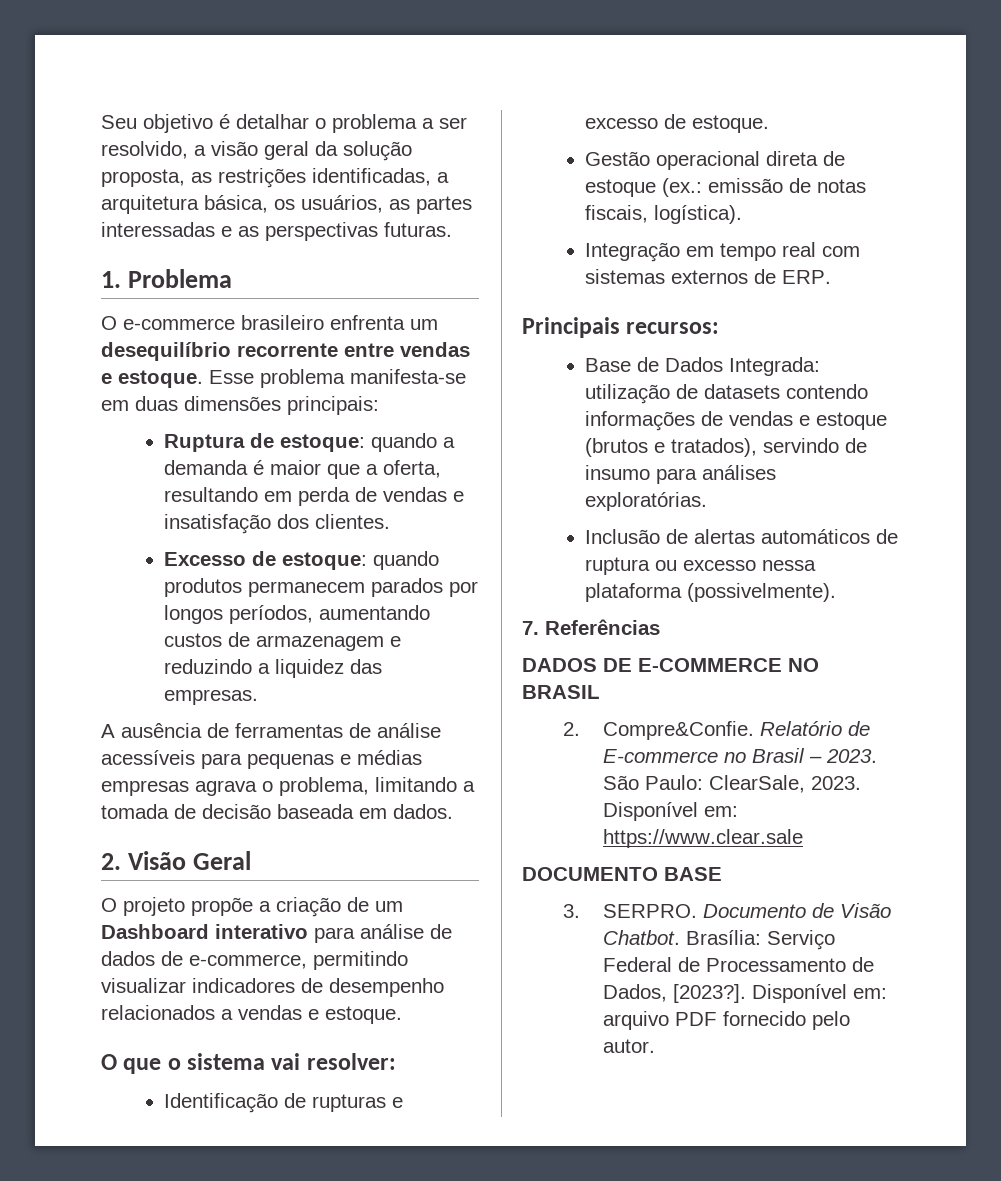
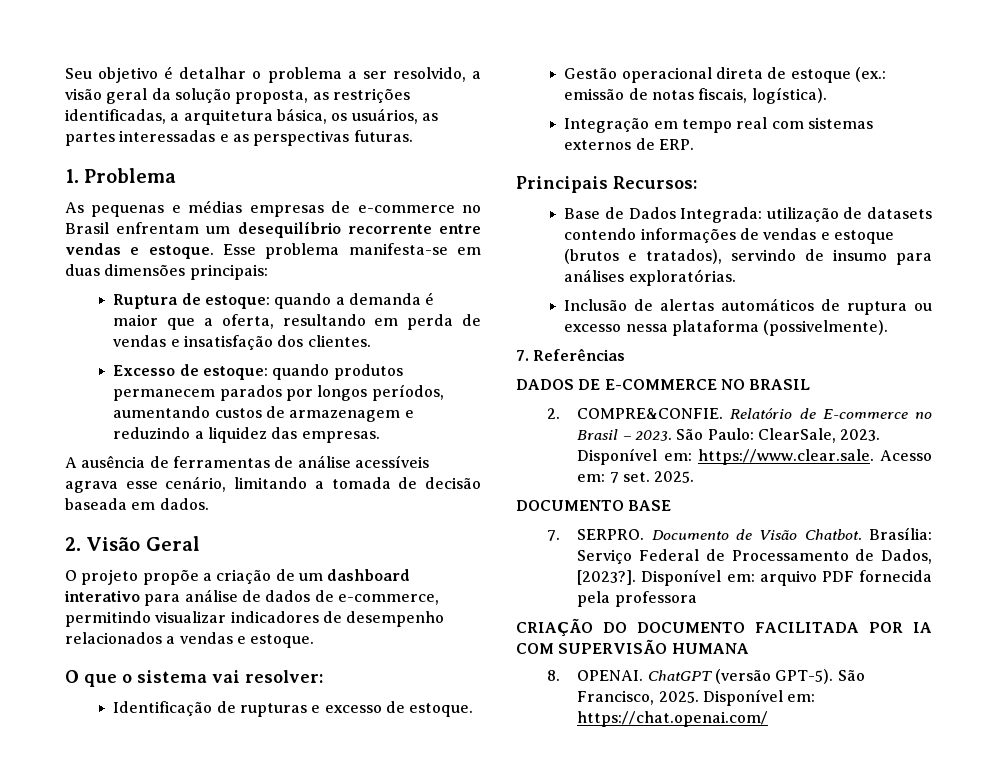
[101,315,405,330] O e-commerce brasileiro enfrenta -> [65,200,481,217] [65,222,200,234] As pequenas e médias empresas de e-commerce no Brasil enfrentam
[201,750,422,769] [101,777,369,796] para pequenas e médias empresas agrava o problema, -> [65,476,227,493] agrava esse cenário,
[101,924,209,939] Dashboard -> [327,569,411,581] dashboard
[626,322,720,334] recursos: -> [613,176,697,189] Recursos:
[603,721,755,740] Compre&Confie. -> [577,408,724,419] COMPRE&CONFIE.
[603,829,804,848] https://www.clear.sale -> [697,449,932,465] [577,471,695,483] https://www.clear.sale. Acesso em: 7 set. 2025.
[562,904,580,918] 3. -> [546,530,560,541] 7.
[723,1011,851,1030] [603,1039,656,1053] fornecido pelo autor. -> [859,570,932,582] [577,591,697,607] [516,618,932,637] [516,639,749,654] [546,669,865,684] [577,689,816,706] [577,711,769,727] fornecida pela professora // CRIAÇÃO DO DOCUMENTO FACILITADA POR IA COM SUPERVISÃO HUMANA // 8. OPENAI. ChatGPT (versão GPT-5). São Francisco, 2025. Disponível em: https://chat.openai.com/

